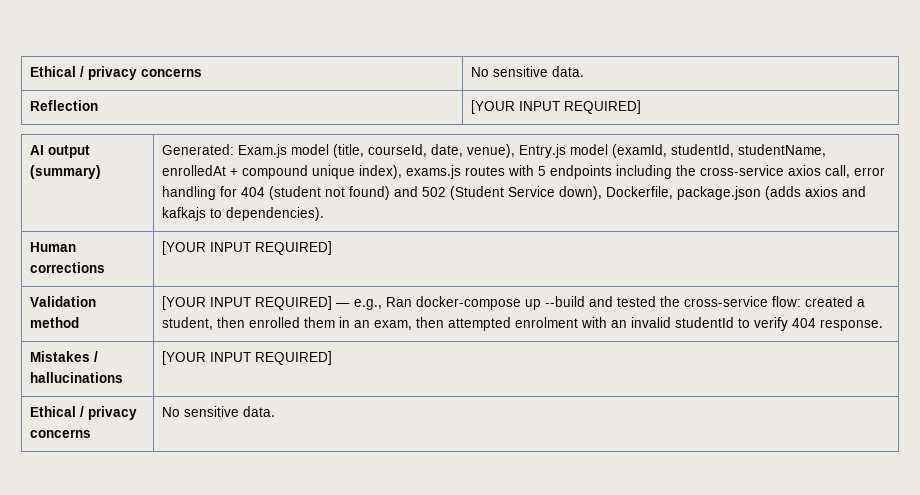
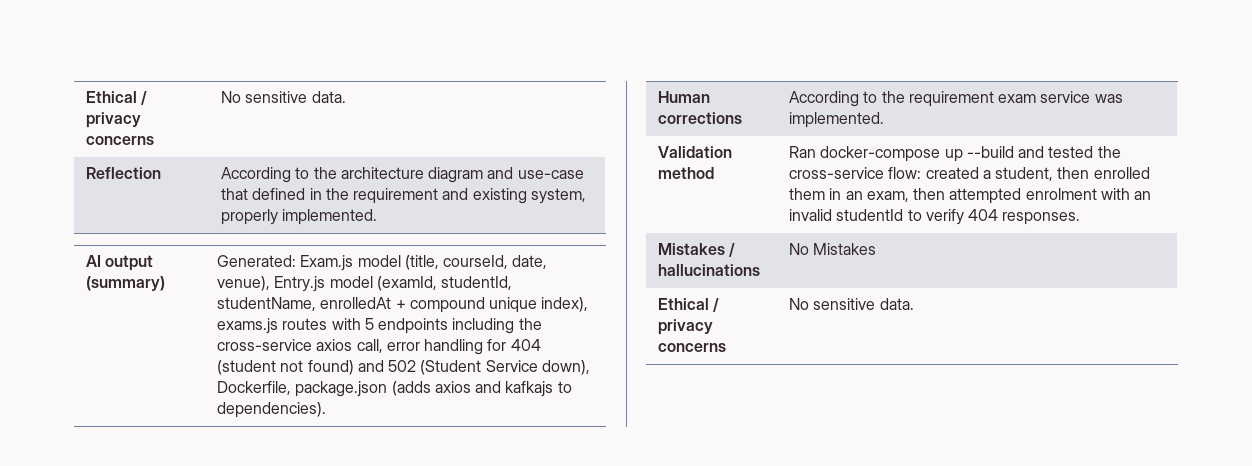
[471,100,642,114] [YOUR INPUT REQUIRED] -> [220,167,584,183] [220,188,587,204] [220,209,378,225] According to the architecture diagram and use-case that defined in the requirement and existing system, properly implemented.
[162,241,333,255] [30,296,97,307] [30,317,80,328] [162,296,383,310] [YOUR INPUT REQUIRED] // Validation method | [YOUR INPUT REQUIRED] — e.g., -> [788,91,1123,107] [788,112,884,128] [657,146,732,158] [657,167,714,179] According to the requirement exam service was implemented. // Validation method |
[820,319,884,331] response. -> [1002,212,1081,225] responses.
[162,351,333,365] [YOUR INPUT REQUIRED] -> [788,243,877,255] No Mistakes

